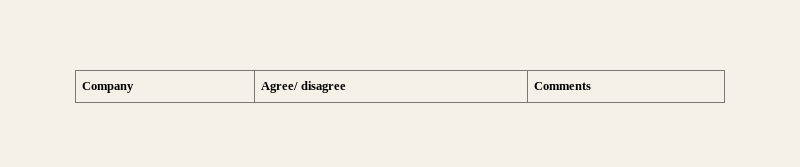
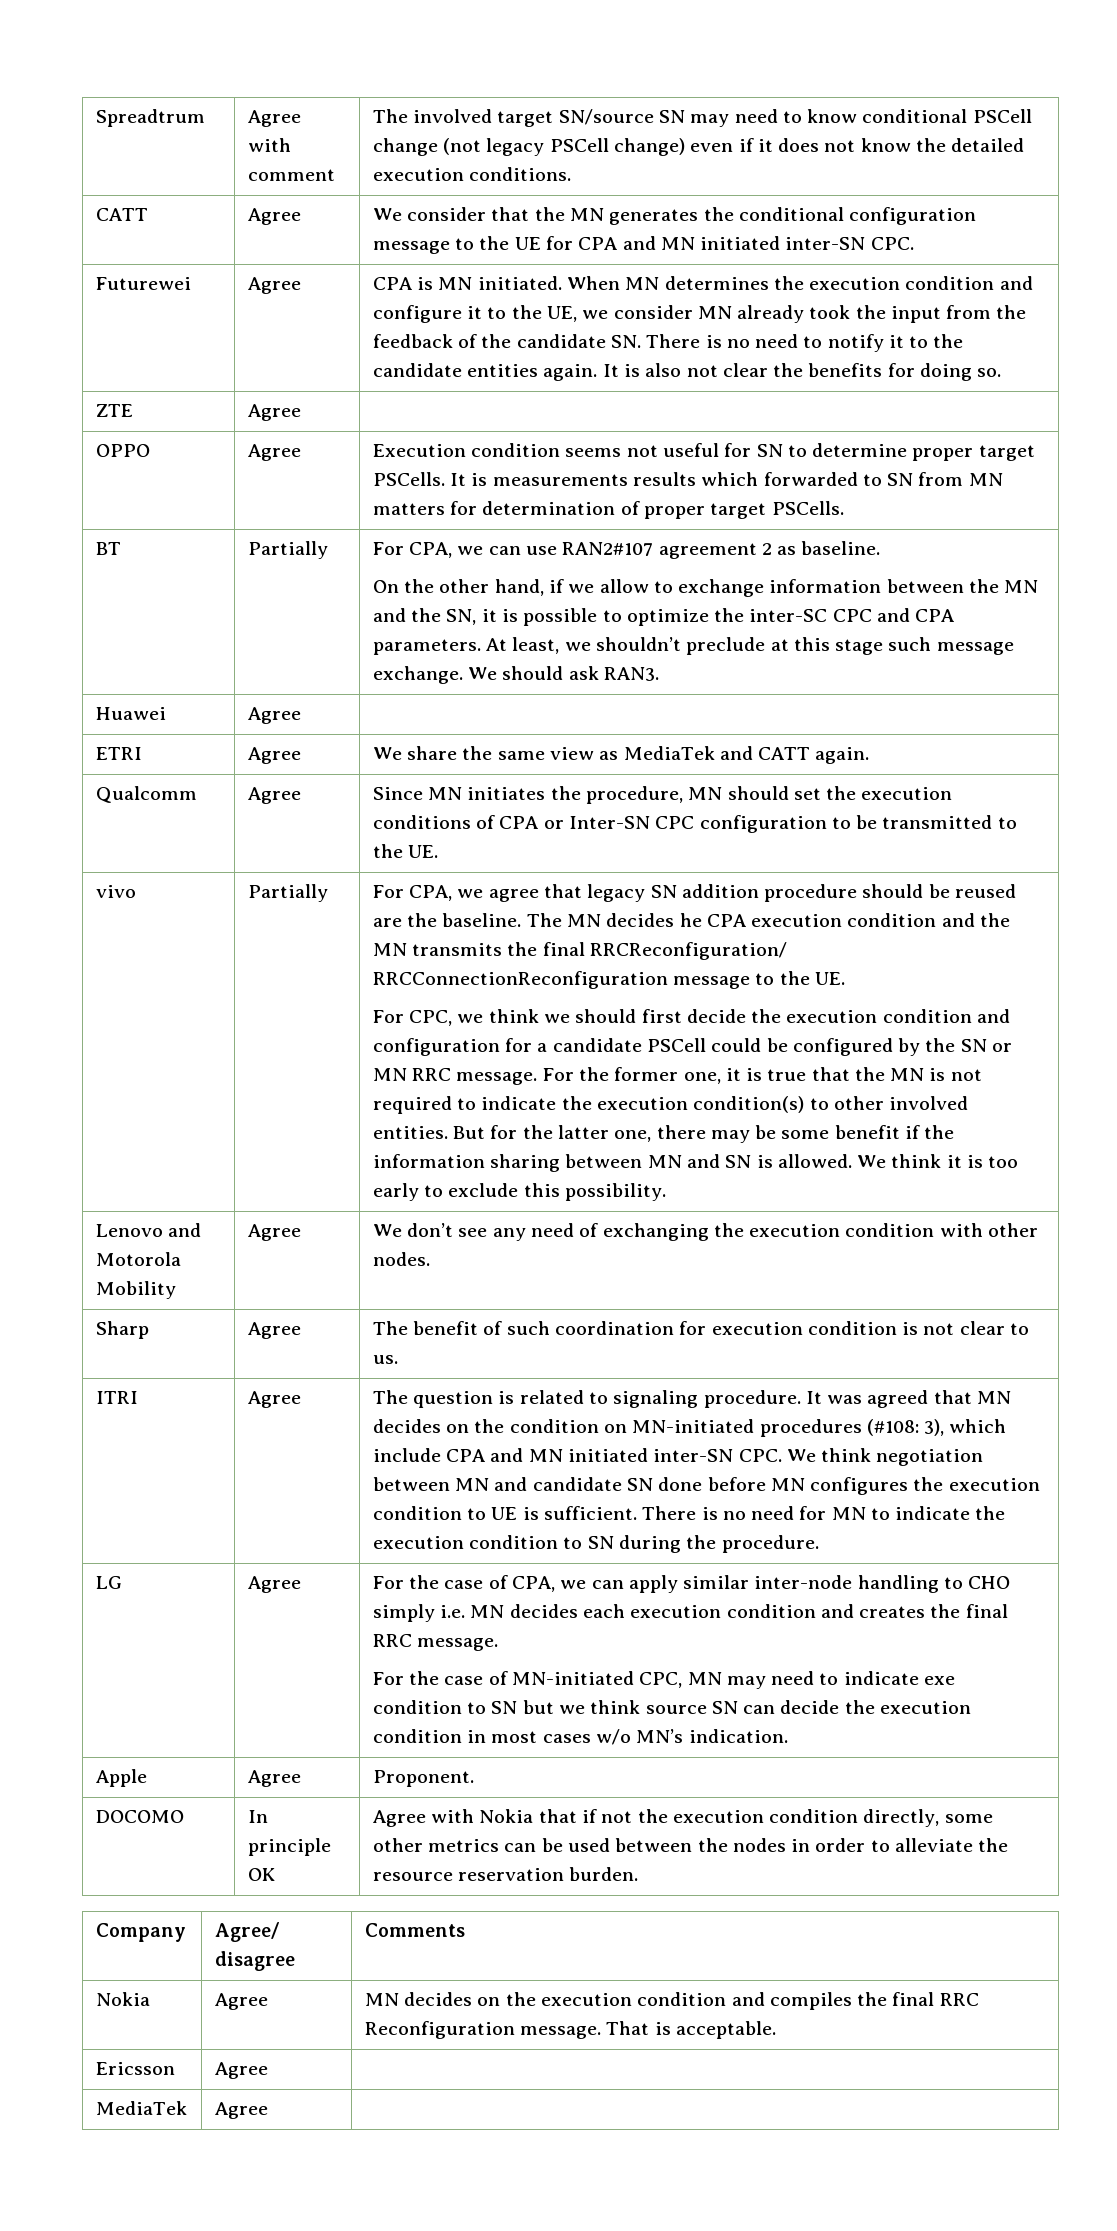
[82,82,135,93] [261,81,346,93] [534,82,592,90] Company | Agree/ disagree | Comments -> [95,109,205,127] [247,110,301,127] [247,138,291,152] [247,169,335,181] [372,109,1032,127] [372,138,1025,156] [372,167,572,181] [95,208,148,221] [247,208,301,225] [372,207,977,225] [372,236,914,254] [95,277,191,290] [247,277,301,294] [372,276,1033,290] [372,305,1027,323] [372,334,964,352] [372,363,1002,381] [95,404,133,417] [247,404,301,421] [95,444,150,457] [247,444,301,461] [372,443,1035,461] [372,472,1003,486] [372,501,844,519] [95,542,121,555] [247,541,328,559] [372,541,881,559] [372,579,1039,597] [372,608,956,626] [372,637,1014,655] [372,666,660,684] [95,707,166,720] [247,707,301,724] [95,747,142,760] [247,747,301,764] [372,746,870,764] [95,786,197,803] [247,787,301,804] [372,786,953,804] [372,815,1017,833] [372,844,439,858] [95,885,136,898] [247,884,328,902] [372,884,1016,902] [372,913,1010,927] [372,942,788,960] [372,971,846,989] [372,1009,1010,1026] [372,1038,1012,1056] [372,1067,982,1085] [372,1096,969,1114] [372,1125,955,1143] [372,1154,1019,1172] [372,1183,667,1201] [95,1223,202,1237] [95,1252,181,1266] [95,1281,176,1299] [247,1224,301,1241] [372,1223,1038,1241] [372,1252,430,1266] [95,1321,149,1339] [247,1322,301,1339] [372,1321,1029,1335] [372,1355,398,1364] [95,1391,138,1404] [247,1391,301,1408] [372,1390,1011,1408] [372,1419,1007,1437] [372,1448,984,1466] [372,1477,1040,1495] [372,1506,1006,1520] [372,1535,819,1553] [95,1576,122,1589] [247,1576,301,1593] [372,1575,1011,1593] [372,1604,1008,1622] [372,1634,499,1651] [372,1671,955,1689] [372,1700,971,1714] [372,1729,788,1745] [95,1769,147,1787] [247,1770,301,1787] [372,1770,474,1787] [95,1810,184,1823] [247,1810,268,1823] [247,1838,331,1856] [247,1868,276,1881] [372,1809,993,1827] [372,1838,1009,1852] [372,1867,639,1881] [95,1923,186,1942] [214,1922,280,1942] [214,1951,295,1971] [364,1923,465,1937] [95,1992,150,2006] [214,1993,268,2010] [364,1992,979,2010] [364,2021,777,2039] [95,2062,175,2075] [214,2062,268,2079] [95,2101,187,2115] [214,2102,268,2119] Spreadtrum | Agree with comment | The involved target SN/source SN may need to know conditional PSCell change (not legacy PSCell change) even if it does not know the detailed execution conditions. // CATT | Agree | We consider that the MN generates the conditional configuration message to the UE for CPA and MN initiated inter-SN CPC. // Futurewei | Agree | CPA is MN initiated. When MN determines the execution condition and configure it to the UE, we consider MN already took the input from the feedback of the candidate SN. There is no need to notify it to the candidate entities again. It is also not clear the benefits for doing so. // ZTE | Agree | // OPPO | Agree | Execution condition seems not useful for SN to determine proper target PSCells. It is measurements results which forwarded to SN from MN matters for determination of proper target PSCells. // BT | Partially | For CPA, we can use RAN2#107 agreement 2 as baseline. // On the other hand, if we allow to exchange information between the MN and the SN, it is possible to optimize the inter-SC CPC and CPA parameters. At least, we shouldn’t preclude at this stage such message exchange. We should ask RAN3. // Huawei | Agree | // ETRI | Agree | We share the same view as MediaTek and CATT again. // Qualcomm | Agree | Since MN initiates the procedure, MN should set the execution conditions of CPA or Inter-SN CPC configuration to be transmitted to the UE. // vivo | Partially | For CPA, we agree that legacy SN addition procedure should be reused are the baseline. The MN decides he CPA execution condition and the MN transmits the final RRCReconfiguration/ RRCConnectionReconfiguration message to the UE. // For CPC, we think we should first decide the execution condition and configuration for a candidate PSCell could be configured by the SN or MN RRC message. For the former one, it is true that the MN is not required to indicate the execution condition(s) to other involved entities. But for the latter one, there may be some benefit if the information sharing between MN and SN is allowed. We think it is too early to exclude this possibility. // Lenovo and Motorola Mobility | Agree | We don’t see any need of exchanging the execution condition with other nodes. // Sharp | Agree | The benefit of such coordination for execution condition is not clear to us. // ITRI | Agree | The question is related to signaling procedure. It was agreed that MN decides on the condition on MN-initiated procedures (#108: 3), which include CPA and MN initiated inter-SN CPC. We think negotiation between MN and candidate SN done before MN configures the execution condition to UE is sufficient. There is no need for MN to indicate the execution condition to SN during the procedure. // LG | Agree | For the case of CPA, we can apply similar inter-node handling to CHO simply i.e. MN decides each execution condition and creates the final RRC message. // For the case of MN-initiated CPC, MN may need to indicate exe condition to SN but we think source SN can decide the execution condition in most cases w/o MN’s indication. // Apple | Agree | Proponent. // DOCOMO | In principle OK | Agree with Nokia that if not the execution condition directly, some other metrics can be used between the nodes in order to alleviate the resource reservation burden. // Company | Agree/ disagree | Comments // Nokia | Agree | MN decides on the execution condition and compiles the final RRC Reconfiguration message. That is acceptable. // Ericsson | Agree | // MediaTek | Agree |

